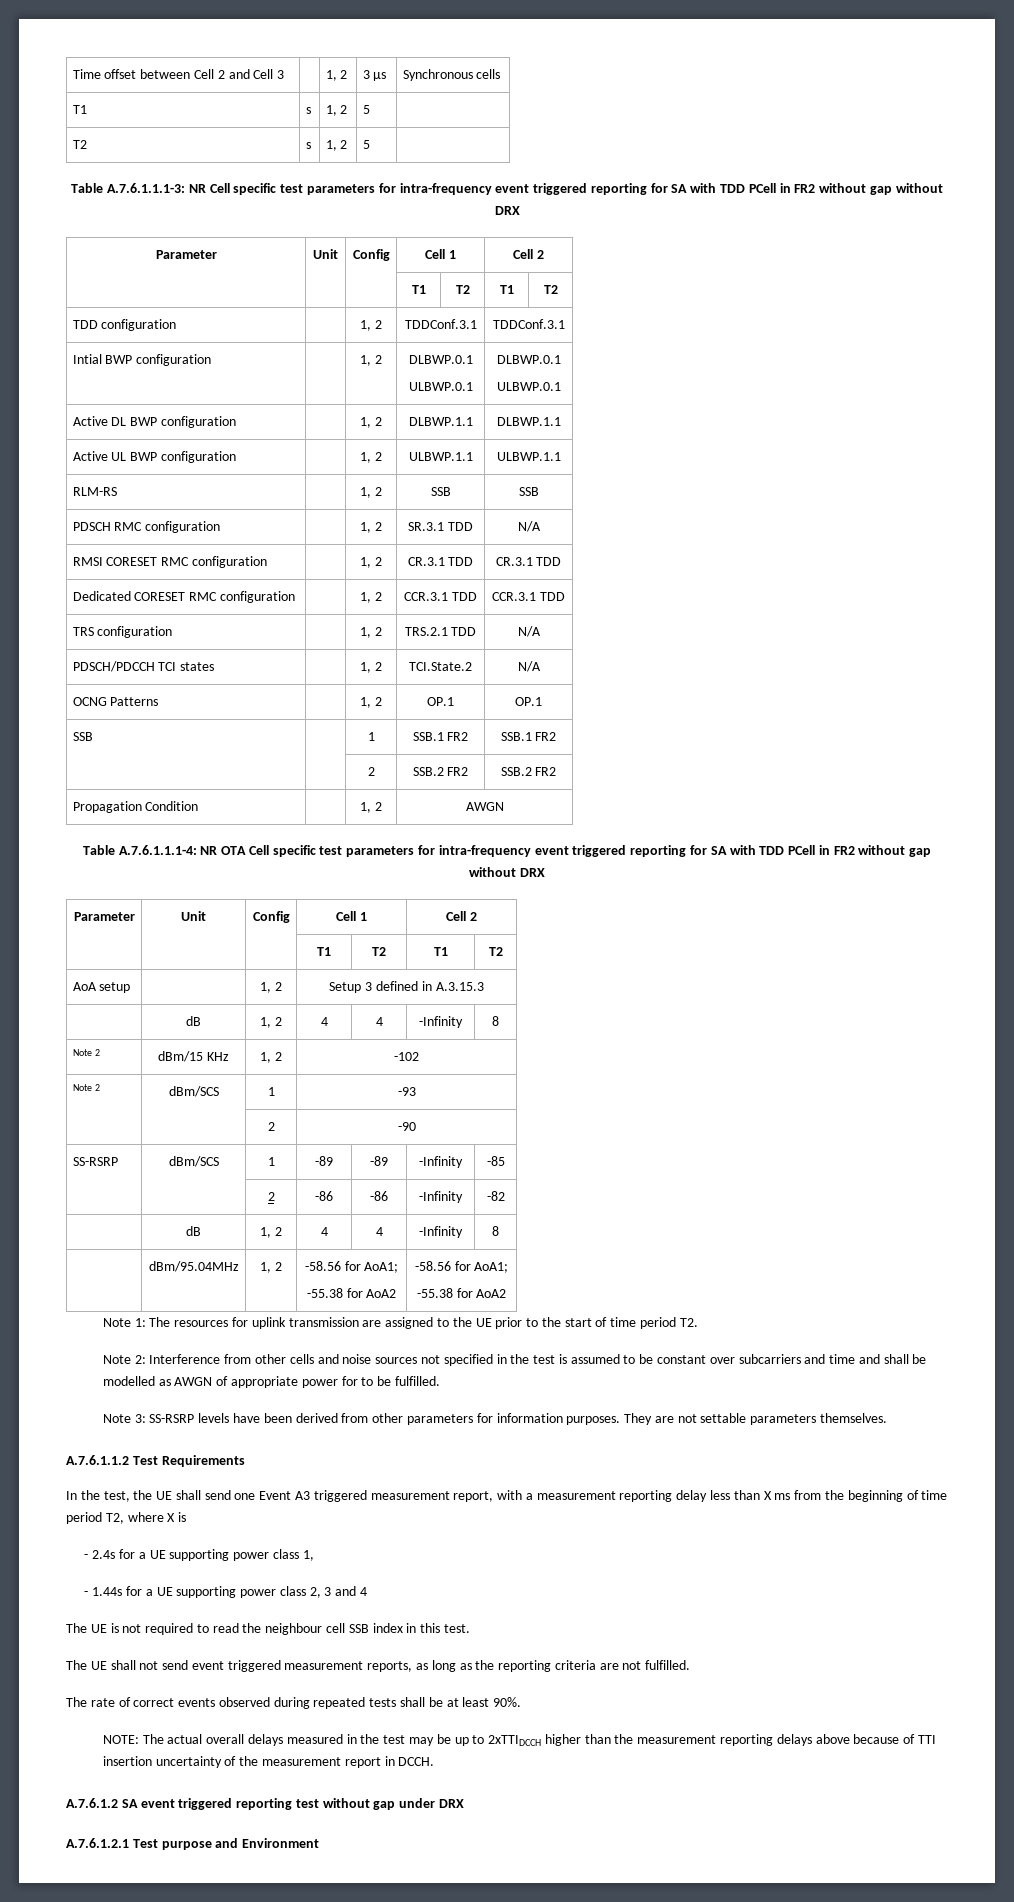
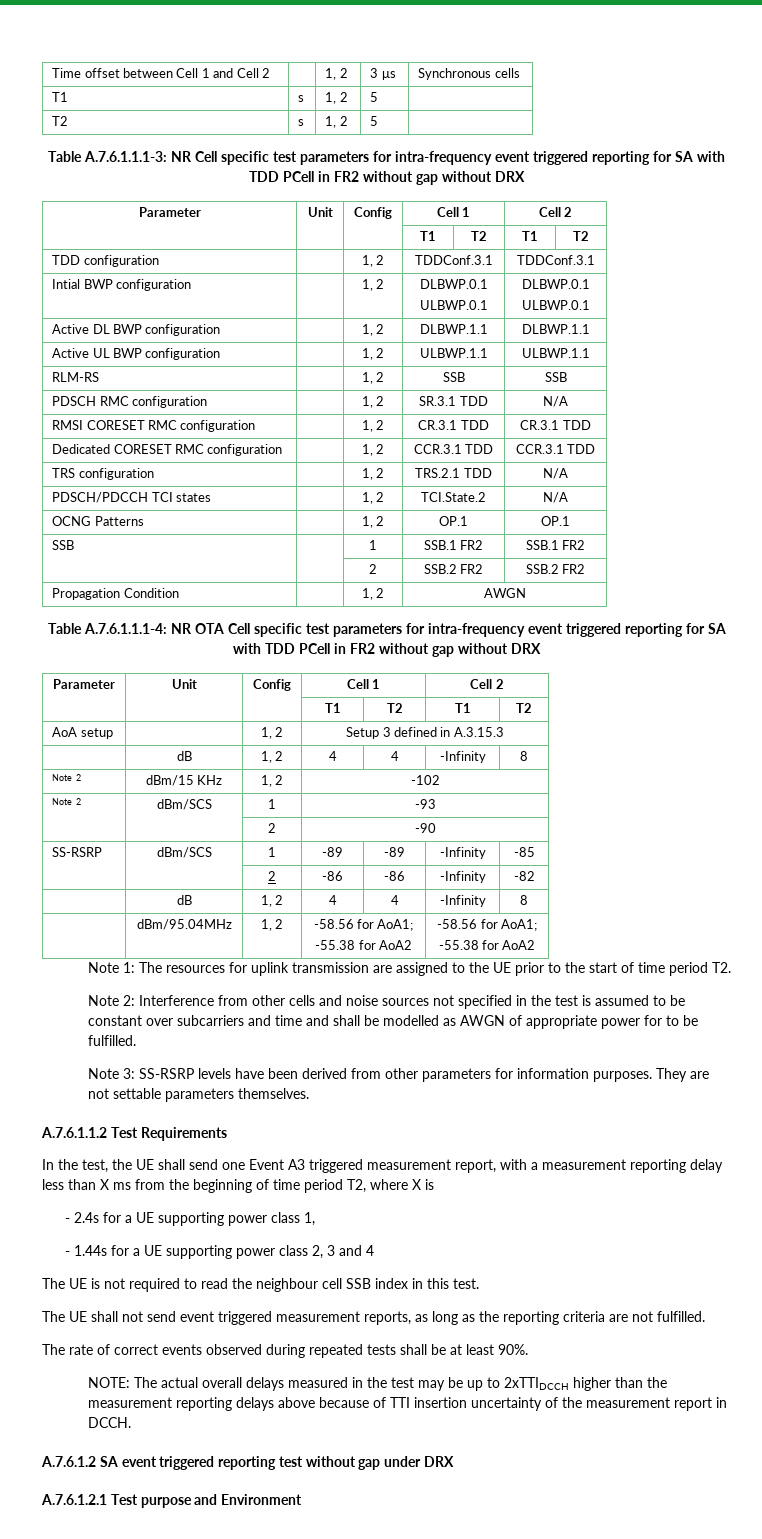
[217,70,225,79] 2 -> [201,68,210,78] 1
[277,70,285,79] 3 -> [261,68,270,78] 2

